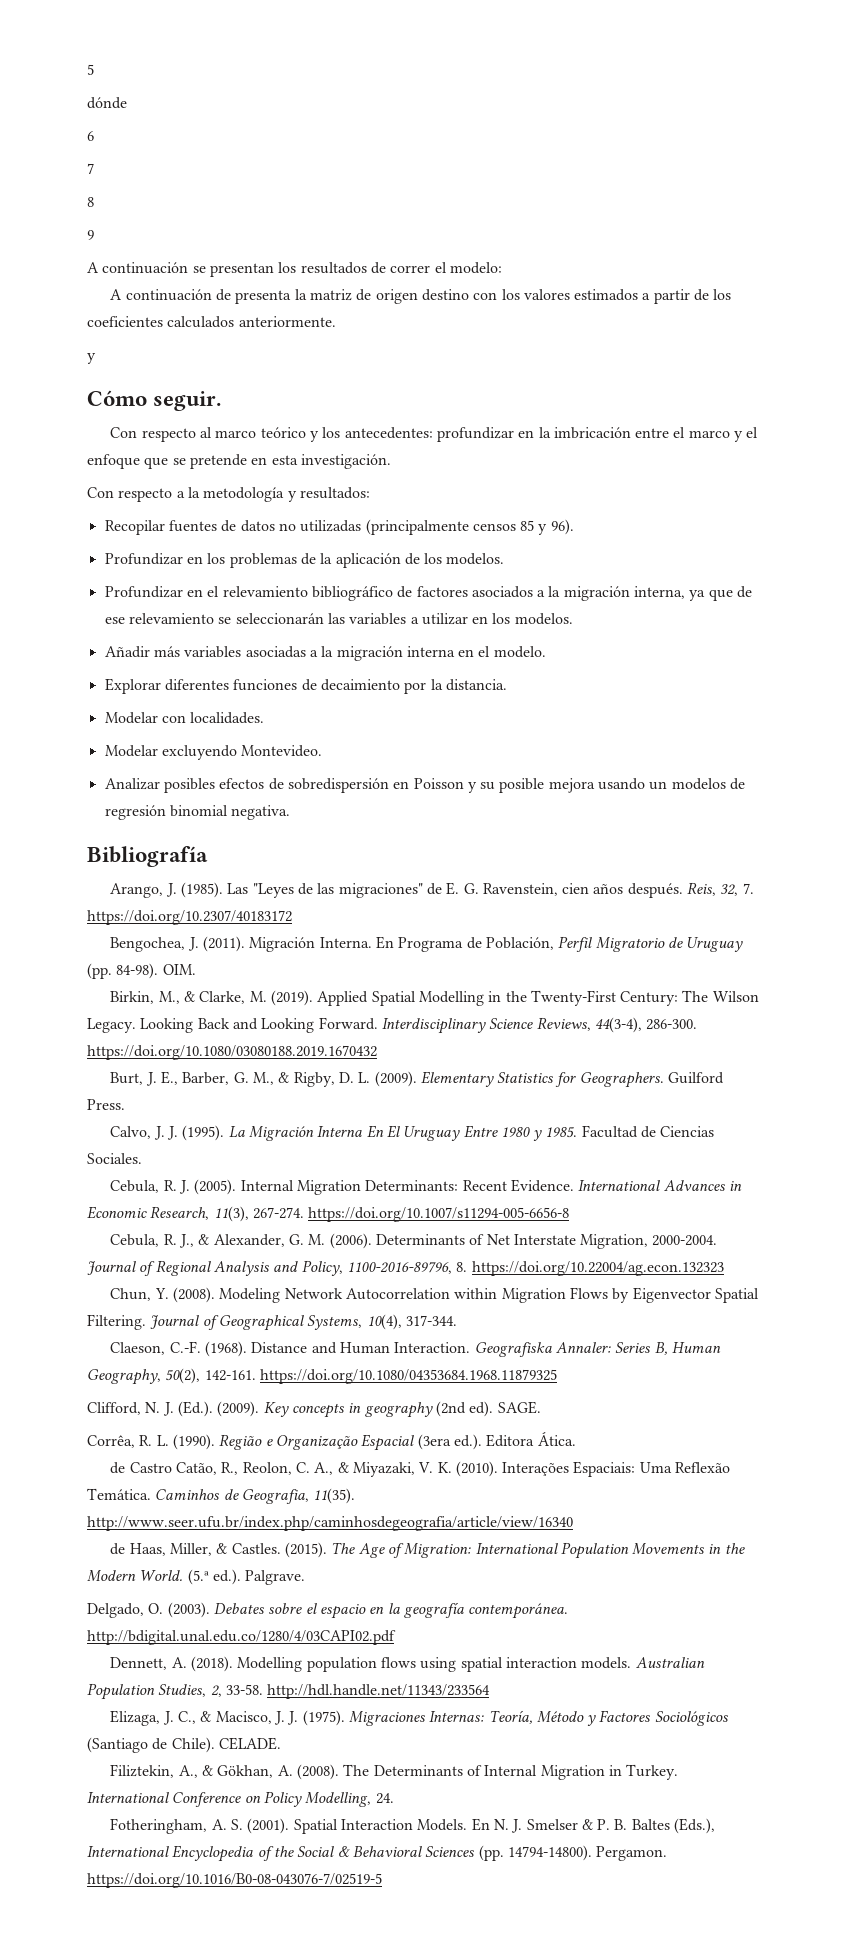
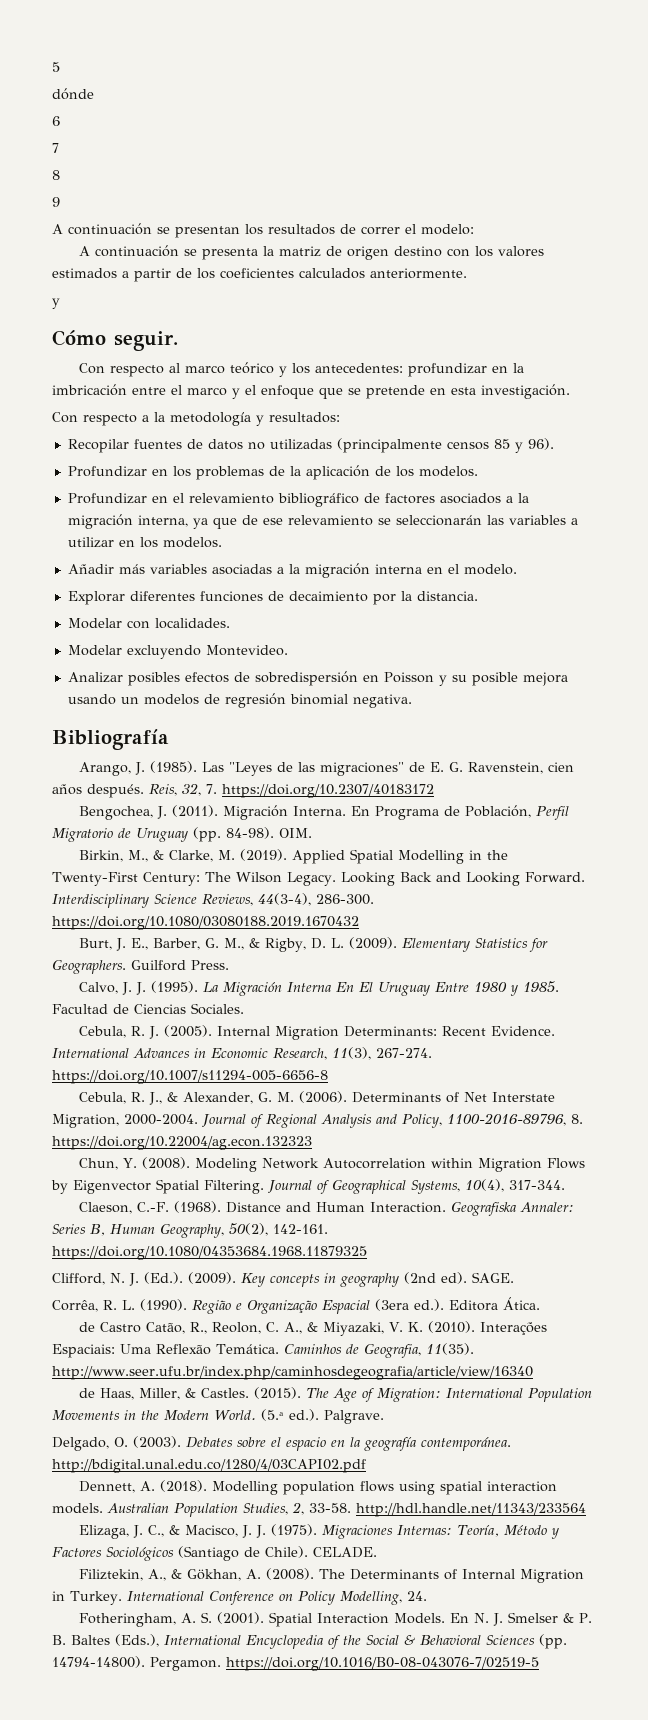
[215,289,231,301] de -> [183,249,197,256] se

